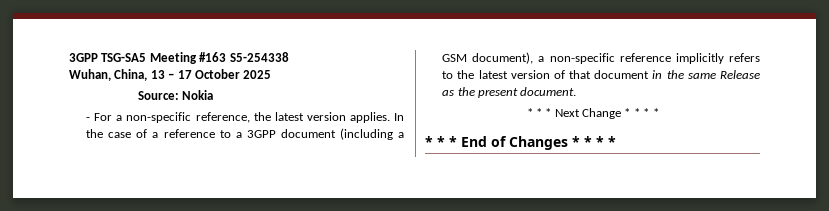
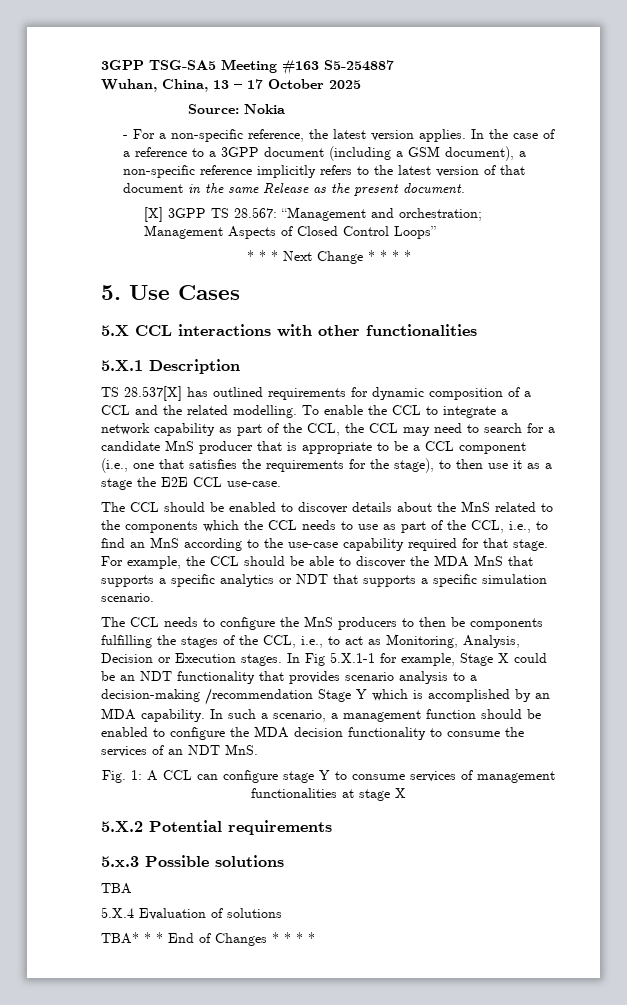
[229,52,289,62] S5-254338 -> [324,60,394,71] S5-254887
(577, 91) none -> [144,207,483,222] [144,225,437,239] // [X] 3GPP TS 28.567: “Management and orchestration; Management Aspects of Closed Control Loops”
[425,136,433,147] * -> [101,285,240,300] [101,324,477,337] [101,359,240,374] [101,386,531,401] [101,405,508,418] [101,423,555,436] [101,440,526,454] [101,458,552,473] [101,477,281,490] [101,501,553,514] [101,520,548,533] [101,537,548,551] [101,555,533,569] [101,574,547,587] [101,593,154,602] [101,616,543,630] [101,634,520,648] [101,652,547,666] [101,671,477,684] [101,688,550,705] [101,708,541,722] [101,726,524,740] [101,744,258,757] [102,770,555,783] [251,788,406,801] [101,820,332,835] [101,855,284,867] [101,883,132,894] [101,907,282,920] [101,932,139,944] 5. Use Cases // 5.X CCL interactions with other functionalities // 5.X.1 Description // TS 28.537[X] has outlined requirements for dynamic composition of a CCL and the related modelling. To enable the CCL to integrate a network capability as part of the CCL, the CCL may need to search for a candidate MnS producer that is appropriate to be a CCL component (i.e., one that satisfies the requirements for the stage), to then use it as a stage the E2E CCL use-case. // The CCL should be enabled to discover details about the MnS related to the components which the CCL needs to use as part of the CCL, i.e., to find an MnS according to the use-case capability required for that stage. For example, the CCL should be able to discover the MDA MnS that supports a specific analytics or NDT that supports a specific simulation scenario. // The CCL needs to configure the MnS producers to then be components fulfilling the stages of the CCL, i.e., to act as Monitoring, Analysis, Decision or Execution stages. In Fig 5.X.1-1 for example, Stage X could be an NDT functionality that provides scenario analysis to a decision-making /recommendation Stage Y which is accomplished by an MDA capability. In such a scenario, a management function should be enabled to configure the MDA decision functionality to consume the services of an NDT MnS. // Fig. 1: A CCL can configure stage Y to consume services of management functionalities at stage X // 5.X.2 Potential requirements // 5.x.3 Possible solutions // TBA // 5.X.4 Evaluation of solutions // TBA*

